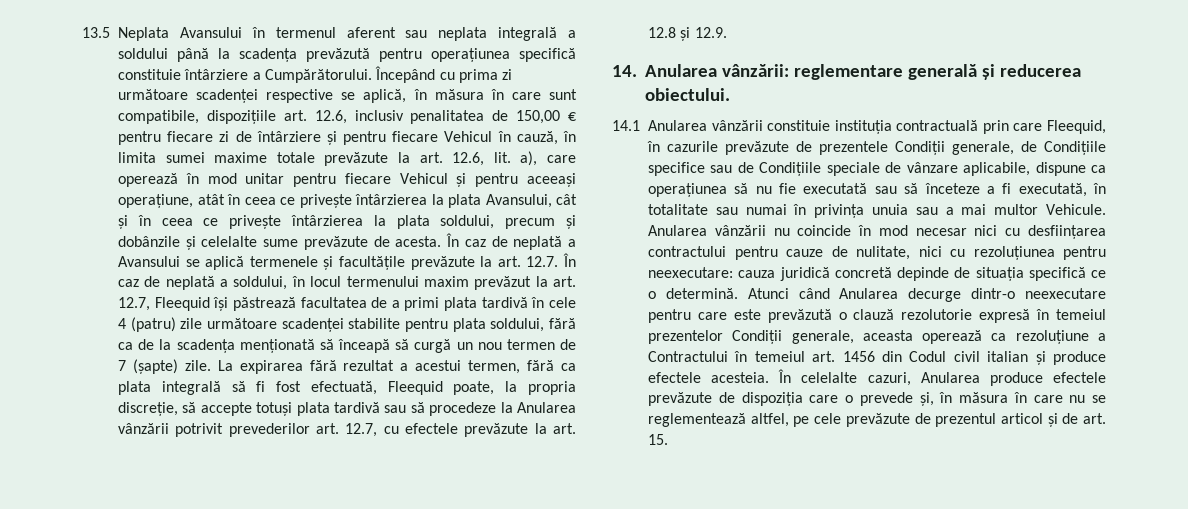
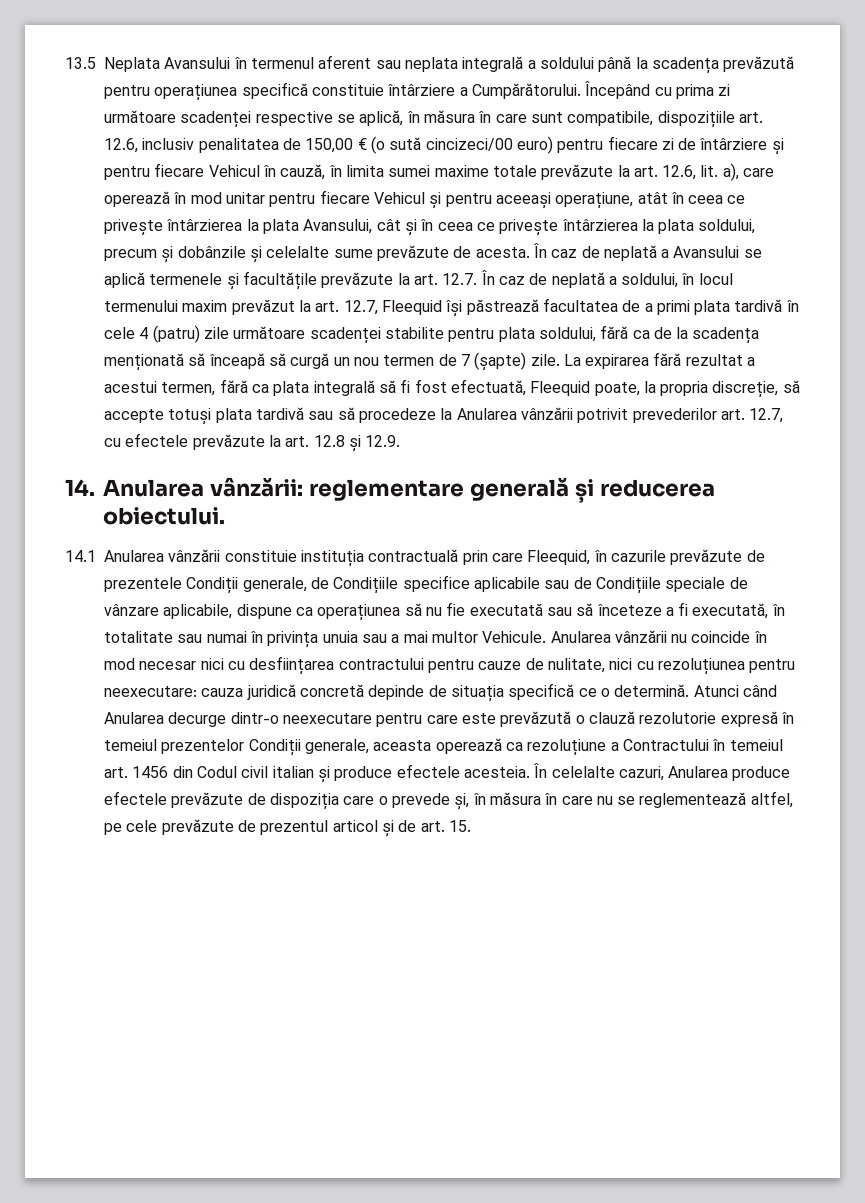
(576, 116) none -> [370,136,553,154] (o sută cincizeci/00 euro)
(705, 169) none -> [473,577,540,592] aplicabile

